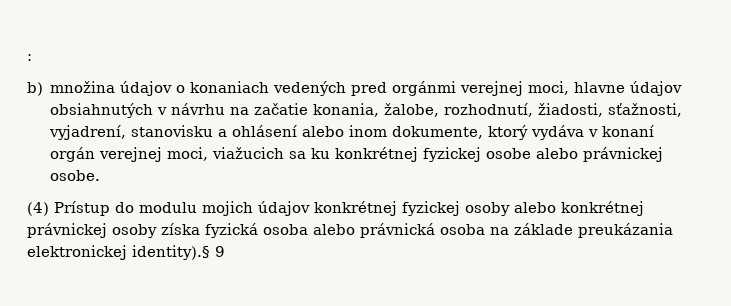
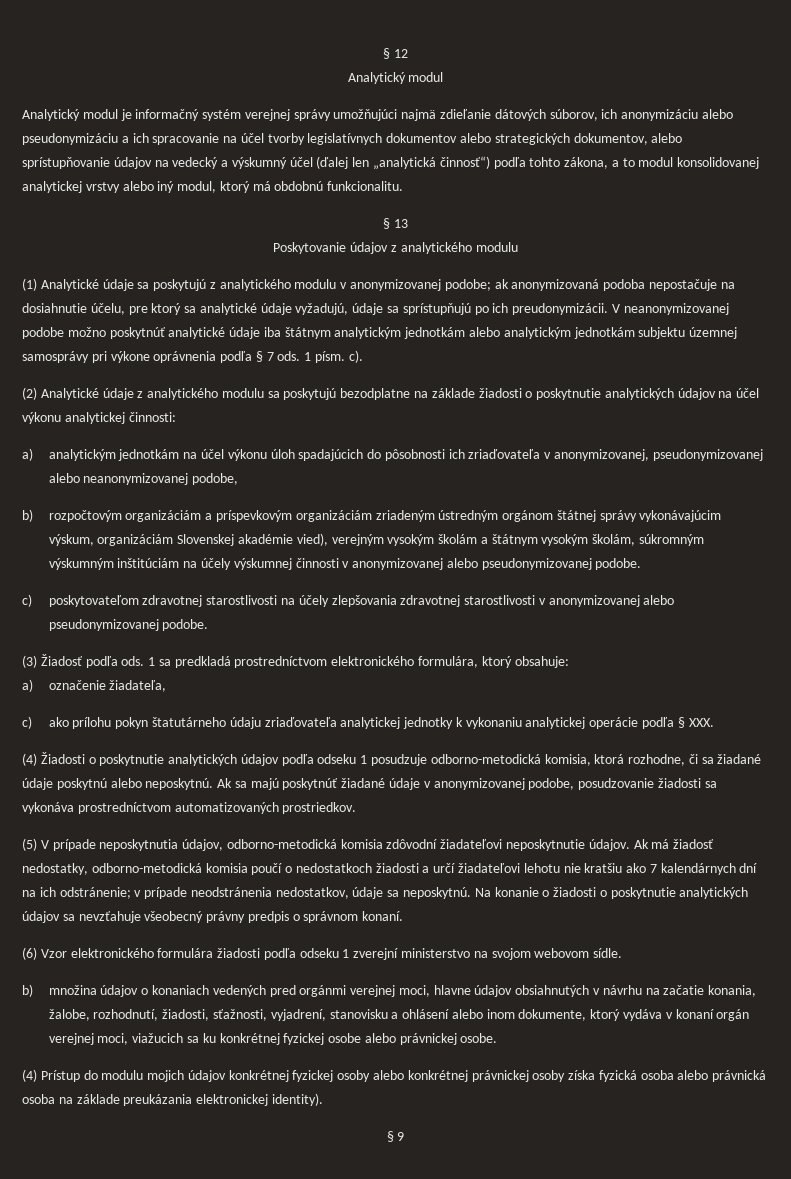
[27,54,32,61] : -> [383,48,408,59] [347,72,444,84] [22,109,733,121] [22,133,683,145] [22,156,760,170] [22,181,404,193] [383,218,408,229] [273,242,518,254] [22,278,735,291] [22,303,729,315] [22,327,738,339] [22,350,363,363] [22,387,760,400] [22,412,176,424] [22,448,763,461] [48,473,239,485] [22,509,722,522] [48,533,705,546] [48,558,642,570] [22,594,675,607] [48,619,209,631] [22,654,569,668] [22,679,167,692] [22,716,714,729] [22,752,762,766] [22,778,717,790] [22,802,357,814] [22,838,714,851] [22,863,758,875] [22,887,749,899] [22,911,404,923] [22,947,623,960] § 12 // Analytický modul // Analytický modul je informačný systém verejnej správy umožňujúci najmä zdieľanie dátových súborov, ich anonymizáciu alebo pseudonymizáciu a ich spracovanie na účel tvorby legislatívnych dokumentov alebo strategických dokumentov, alebo sprístupňovanie údajov na vedecký a výskumný účel (ďalej len „analytická činnosť“) podľa tohto zákona, a to modul konsolidovanej analytickej vrstvy alebo iný modul, ktorý má obdobnú funkcionalitu. // § 13 // Poskytovanie údajov z analytického modulu // (1) Analytické údaje sa poskytujú z analytického modulu v anonymizovanej podobe; ak anonymizovaná podoba nepostačuje na dosiahnutie účelu, pre ktorý sa analytické údaje vyžadujú, údaje sa sprístupňujú po ich preudonymizácii. V neanonymizovanej podobe možno poskytnúť analytické údaje iba štátnym analytickým jednotkám alebo analytickým jednotkám subjektu územnej samosprávy pri výkone oprávnenia podľa § 7 ods. 1 písm. c). // (2) Analytické údaje z analytického modulu sa poskytujú bezodplatne na základe žiadosti o poskytnutie analytických údajov na účel výkonu analytickej činnosti: // a) analytickým jednotkám na účel výkonu úloh spadajúcich do pôsobnosti ich zriaďovateľa v anonymizovanej, pseudonymizovanej alebo neanonymizovanej podobe, // b) rozpočtovým organizáciám a príspevkovým organizáciám zriadeným ústredným orgánom štátnej správy vykonávajúcim výskum, organizáciám Slovenskej akadémie vied), verejným vysokým školám a štátnym vysokým školám, súkromným výskumným inštitúciám na účely výskumnej činnosti v anonymizovanej alebo pseudonymizovanej podobe. // c) poskytovateľom zdravotnej starostlivosti na účely zlepšovania zdravotnej starostlivosti v anonymizovanej alebo pseudonymizovanej podobe. // (3) Žiadosť podľa ods. 1 sa predkladá prostredníctvom elektronického formulára, ktorý obsahuje: // a) označenie žiadateľa, // c) ako prílohu pokyn štatutárneho údaju zriaďovateľa analytickej jednotky k vykonaniu analytickej operácie podľa § XXX. // (4) Žiadosti o poskytnutie analytických údajov podľa odseku 1 posudzuje odborno-metodická komisia, ktorá rozhodne, či sa žiadané údaje poskytnú alebo neposkytnú. Ak sa majú poskytnúť žiadané údaje v anonymizovanej podobe, posudzovanie žiadosti sa vykonáva prostredníctvom automatizovaných prostriedkov. // (5) V prípade neposkytnutia údajov, odborno-metodická komisia zdôvodní žiadateľovi neposkytnutie údajov. Ak má žiadosť nedostatky, odborno-metodická komisia poučí o nedostatkoch žiadosti a určí žiadateľovi lehotu nie kratšiu ako 7 kalendárnych dní na ich odstránenie; v prípade neodstránenia nedostatkov, údaje sa neposkytnú. Na konanie o žiadosti o poskytnutie analytických údajov sa nevzťahuje všeobecný právny predpis o správnom konaní. // (6) Vzor elektronického formulára žiadosti podľa odseku 1 zverejní ministerstvo na svojom webovom sídle.
[132,245,210,260] identity).§ -> [271,1093,323,1106] [386,1131,394,1142] identity). // §

